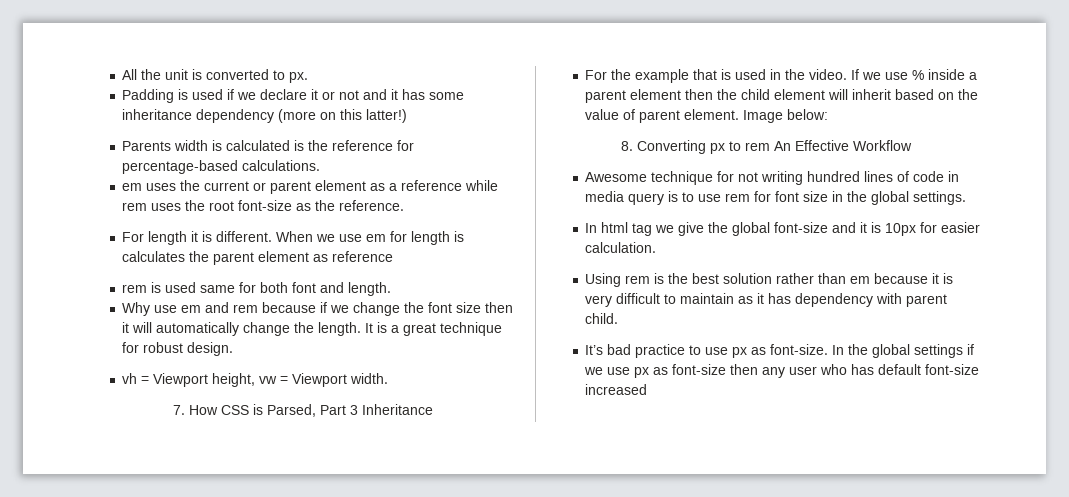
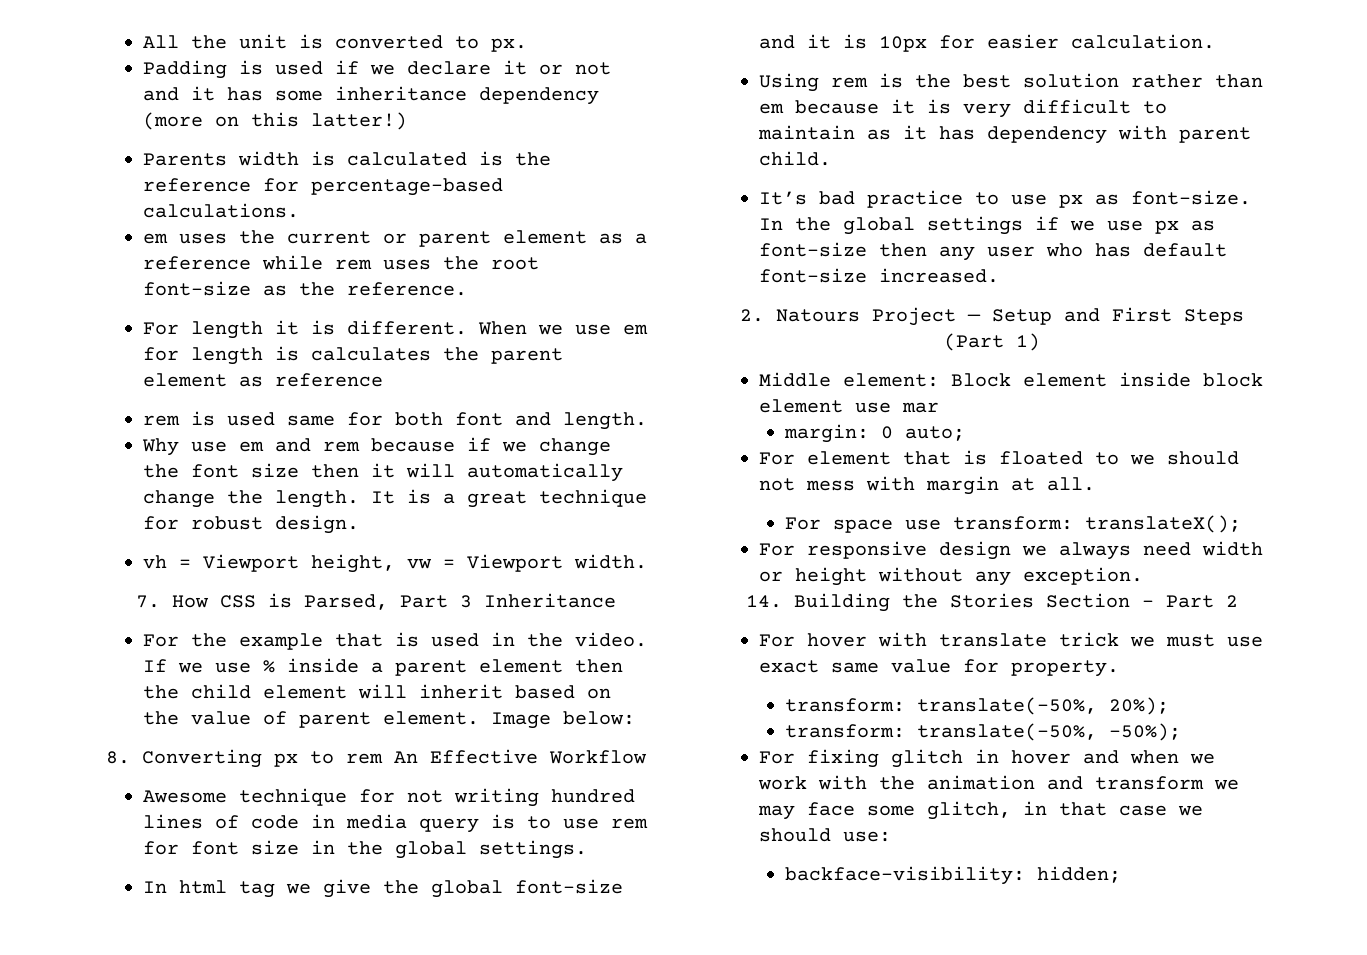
[585,384,648,395] increased -> [878,268,999,283] [739,307,1244,326] [943,333,1040,351] [758,372,1263,387] [758,399,939,413] [784,424,966,443] [758,450,1239,465] [758,476,1095,495] [785,515,1242,533] [758,541,1263,560] [758,567,1143,586] [745,593,1238,612] [758,632,1263,647] [758,659,1119,677] [785,697,1170,715] [785,723,1182,741] [758,749,1215,768] [757,775,1239,790] [757,801,1203,820] [758,828,891,842] [785,866,1122,885] increased. // 2. Natours Project — Setup and First Steps (Part 1) // Middle element: Block element inside block element use mar // margin: 0 auto; // For element that is floated to we should not mess with margin at all. // For space use transform: translateX(); // For responsive design we always need width or height without any exception. // 14. Building the Stories Section - Part 2 // For hover with translate trick we must use exact same value for property. // transform: translate(-50%, 20%); // transform: translate(-50%, -50%); // For fixing glitch in hover and when we work with the animation and transform we may face some glitch, in that case we should use: // backface-visibility: hidden;

